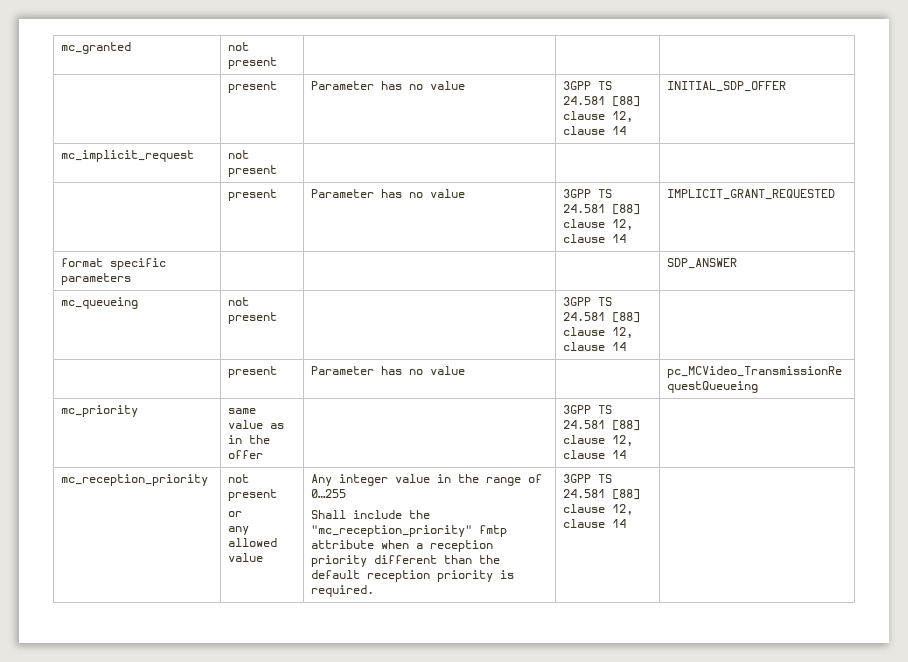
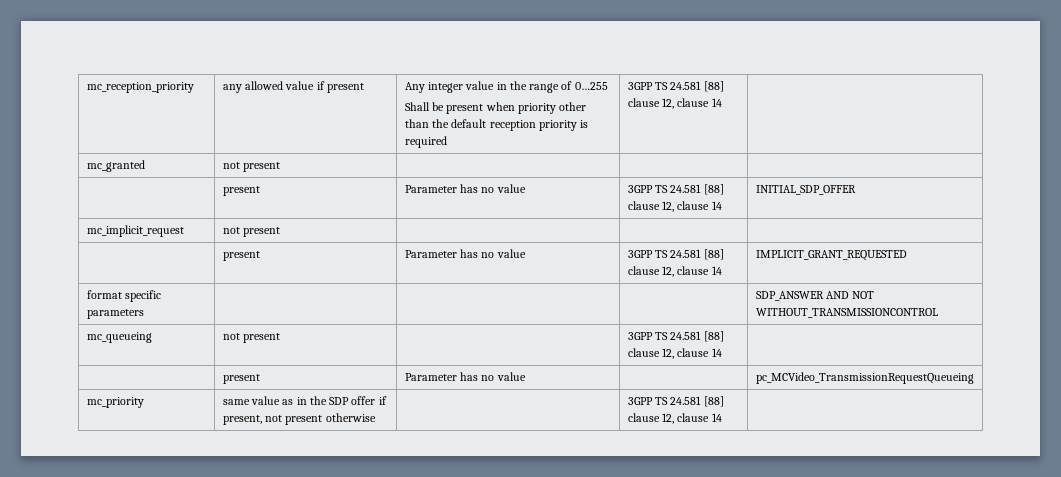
(61, 48) none -> [86,82,194,93] [222,81,364,93] [404,81,608,93] [404,102,587,114] [404,119,589,131] [404,136,447,148] [627,81,724,92] [627,98,722,109] mc_reception_priority | any allowed value if present | Any integer value in the range of 0…255 // Shall be present when priority other than the default reception priority is required | 3GPP TS 24.581 [88] clause 12, clause 14 | //
(738, 263) none -> [826,291,875,299] [755,308,938,318] AND NOT WITHOUT_TRANSMISSIONCONTROL
(271, 439) none -> [329,397,350,405] SDP
[563,405,613,414] [563,420,641,431] [563,435,634,446] [563,450,627,459] [61,474,209,486] [228,474,250,483] [228,489,278,501] [228,511,243,517] [228,526,250,535] [228,538,278,547] [228,553,264,562] [311,474,543,486] [311,489,347,498] [311,510,431,519] [311,525,508,537] [311,540,494,552] [311,555,501,567] [311,570,515,582] [311,585,375,597] [563,474,613,483] [563,489,641,500] [563,504,634,515] [563,519,627,528] | | 3GPP TS 24.581 [88] clause 12, clause 14 | // mc_reception_priority | not present // or // any allowed value | Any integer value in the range of 0…255 // Shall include the "mc_reception_priority" fmtp attribute when a reception priority different than the default reception priority is required. | 3GPP TS 24.581 [88] clause 12, clause 14 | -> [378,396,387,405] [222,413,376,425] [627,396,724,407] [627,413,722,424] if present, not present otherwise | | 3GPP TS 24.581 [88] clause 12, clause 14 |

